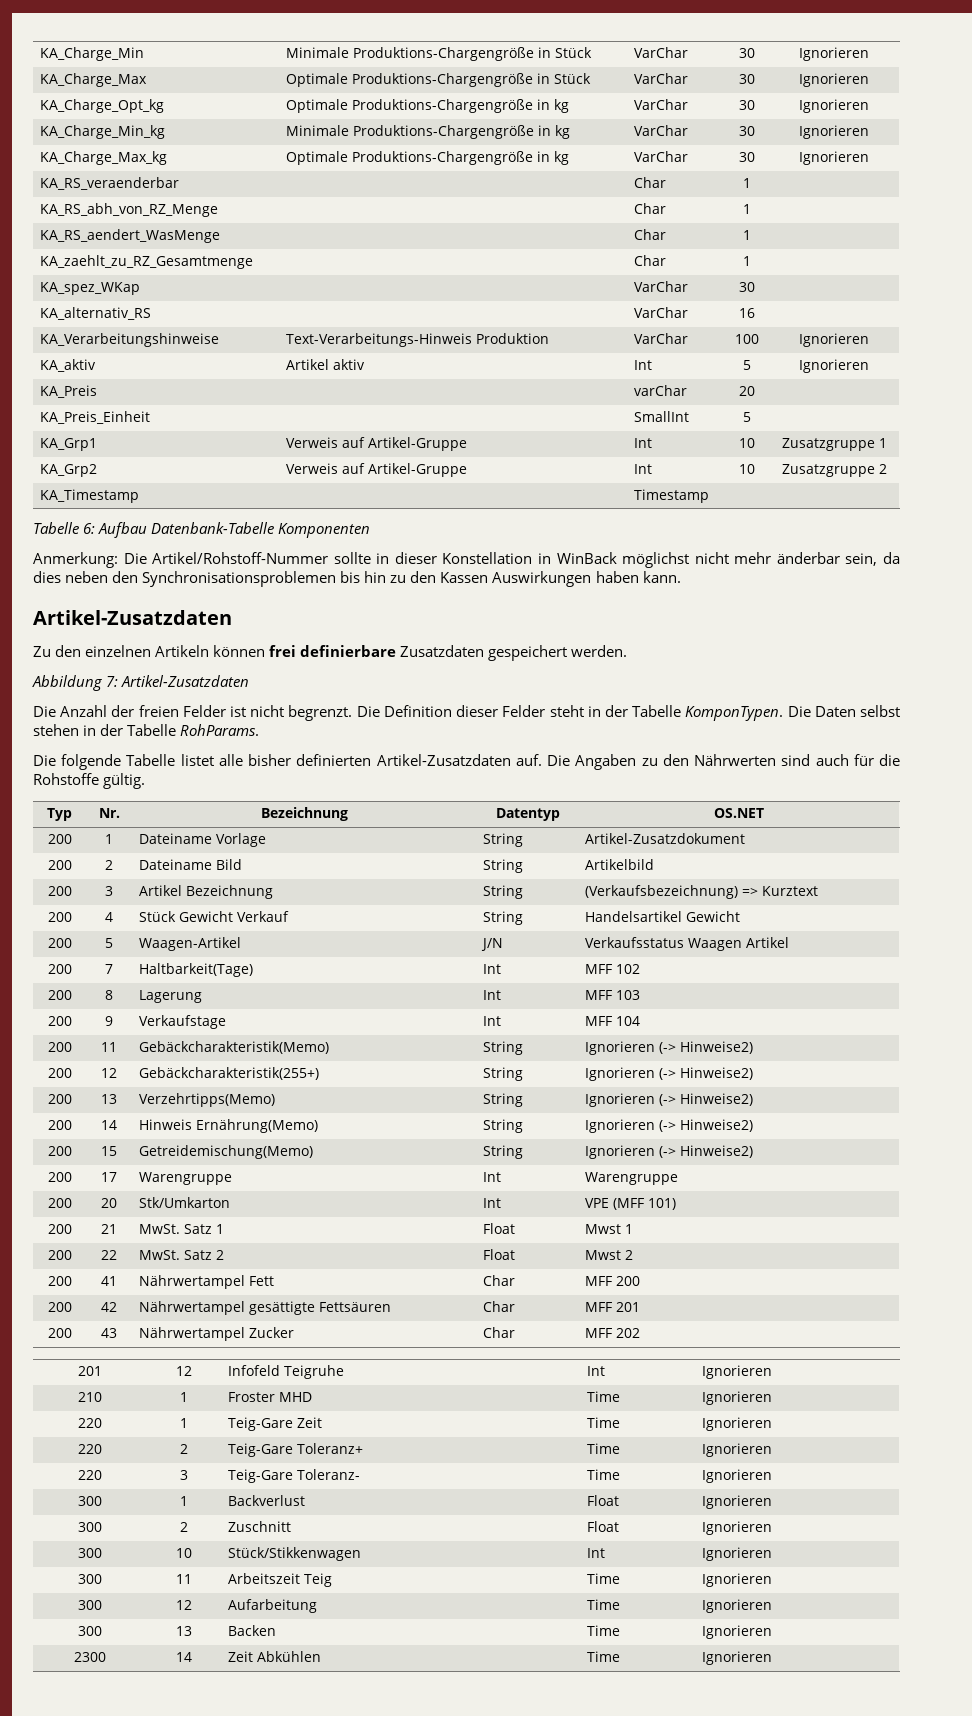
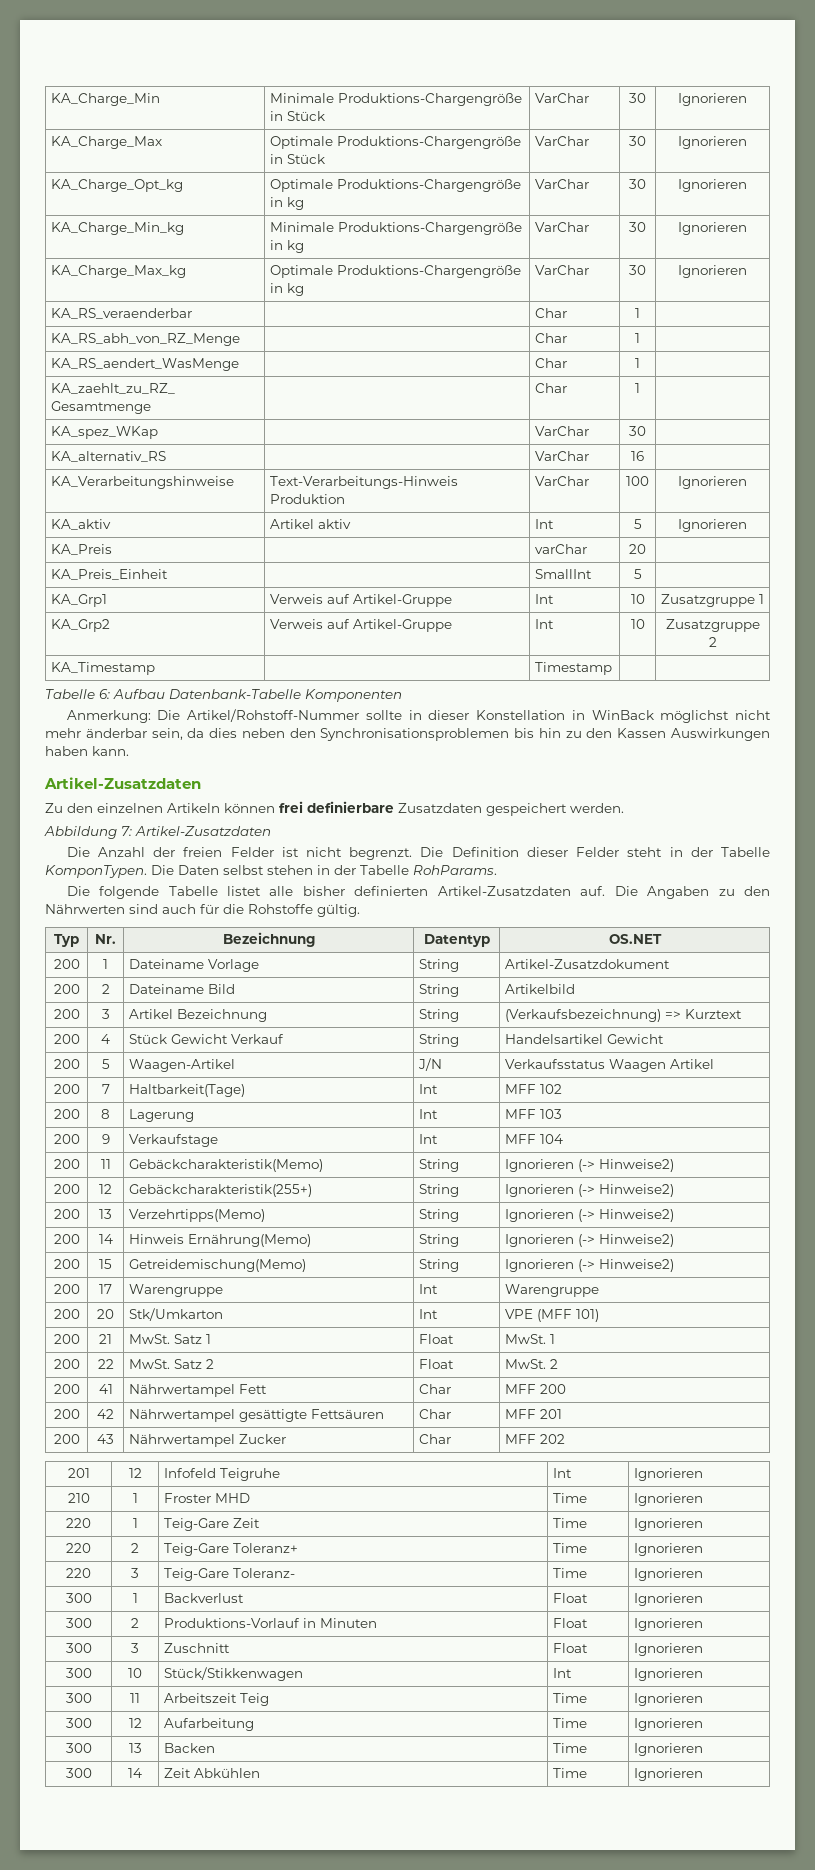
[585,1224,622,1234] Mwst -> [504,1334,546,1344] MwSt.
[585,1250,622,1260] Mwst -> [504,1359,546,1369] MwSt.
(188, 1527) none -> [163,1618,377,1628] [552,1618,588,1628] [633,1618,703,1631] [65,1643,92,1653] [131,1643,139,1653] | Produktions-Vorlauf in Minuten | Float | Ignorieren // 300 | 3
[74,1652,106,1662] 2300 -> [65,1768,92,1778] 300

